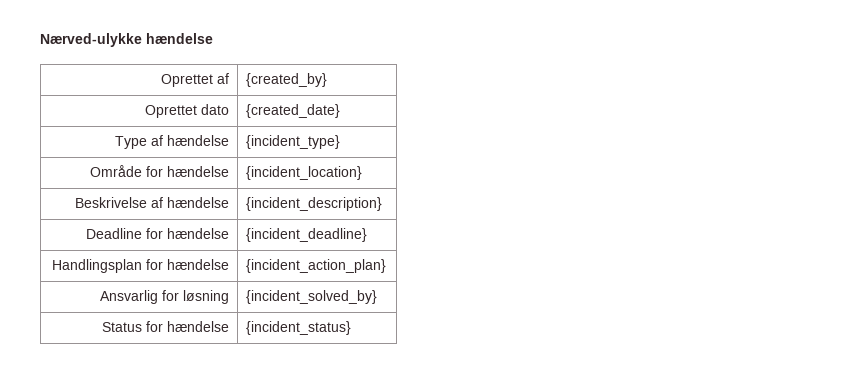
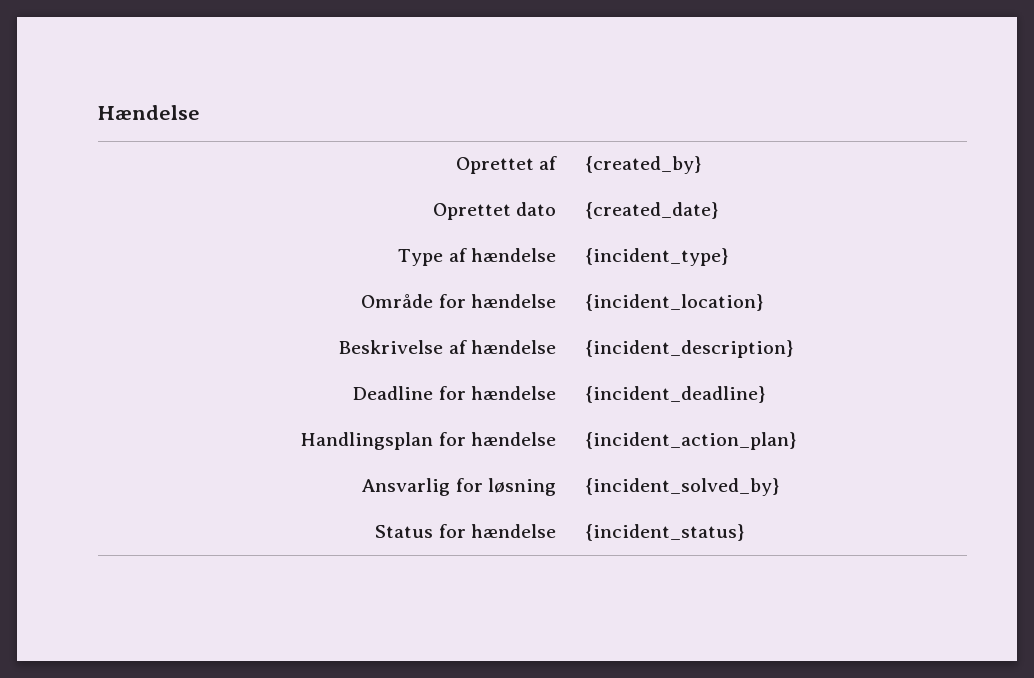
[40,33,213,47] Nærved-ulykke hændelse -> [98,105,200,120] Hændelse

